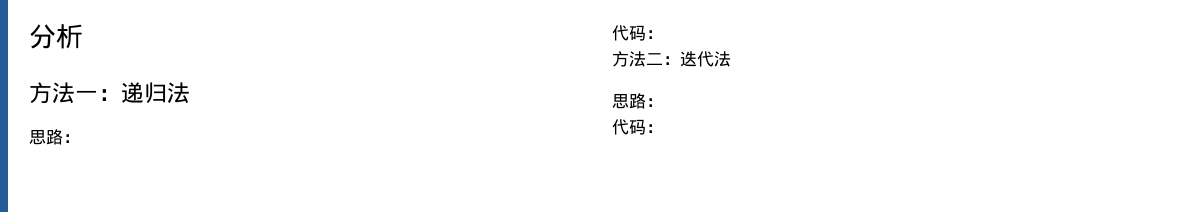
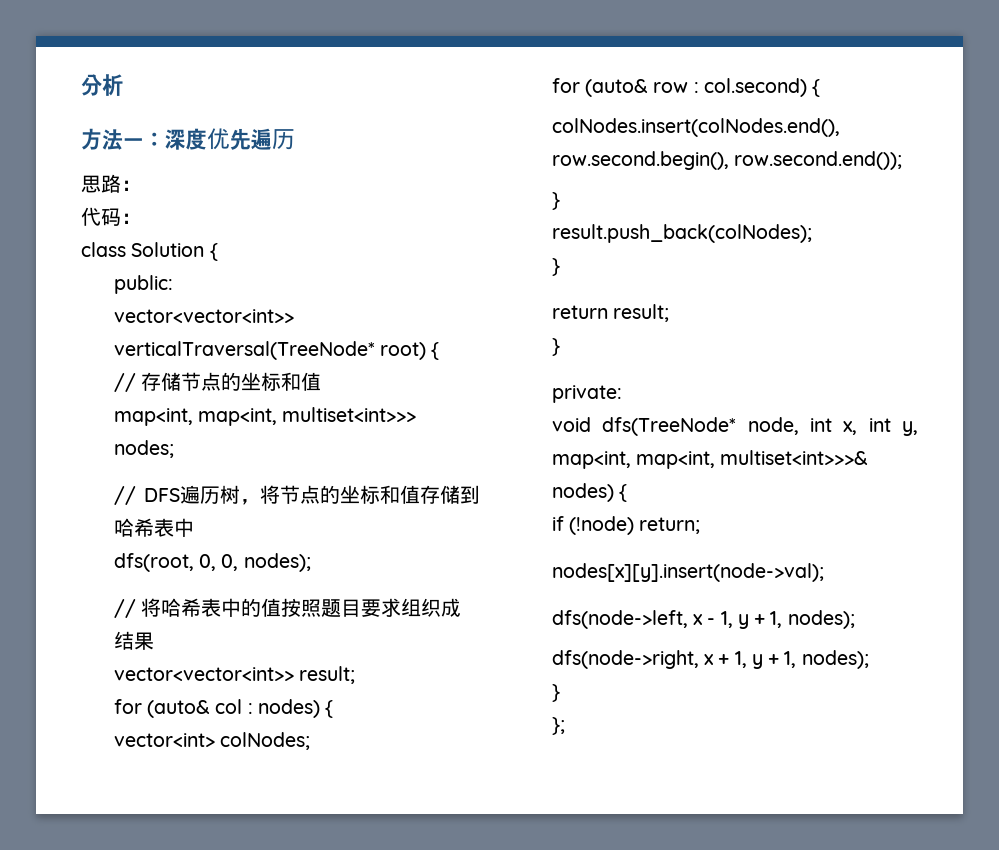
[121,82,190,104] 递归法 -> [165,128,295,150] 深度优先遍历
[612,51,731,67] [612,93,663,109] [612,119,663,135] 方法二：迭代法 // 思路： // 代码： -> [81,242,218,261] [113,275,173,294] [113,309,294,323] [113,341,440,360] [113,372,322,392] [113,407,417,426] [113,440,174,458] [113,485,480,505] [113,518,194,537] [113,553,311,572] [113,598,462,618] [113,631,154,650] [113,666,356,684] [113,699,334,718] [113,732,311,750] [551,78,821,97] [551,118,840,137] [551,151,903,170] [551,192,560,210] [551,224,812,243] [551,258,560,276] [551,304,670,322] [551,338,560,356] [551,385,622,403] [551,417,918,436] [551,450,869,469] [551,483,628,502] [551,516,701,535] [551,563,824,582] [551,610,855,629] [551,650,869,669] [551,684,560,702] [551,717,565,735] class Solution { // public: // vector<vector<int>> verticalTraversal(TreeNode* root) { // // 存储节点的坐标和值 // map<int, map<int, multiset<int>>> nodes; // // DFS遍历树，将节点的坐标和值存储到哈希表中 // dfs(root, 0, 0, nodes); // // 将哈希表中的值按照题目要求组织成结果 // vector<vector<int>> result; // for (auto& col : nodes) { // vector<int> colNodes; // for (auto& row : col.second) { // colNodes.insert(colNodes.end(), row.second.begin(), row.second.end()); // } // result.push_back(colNodes); // } // return result; // } // private: // void dfs(TreeNode* node, int x, int y, map<int, map<int, multiset<int>>>& nodes) { // if (!node) return; // nodes[x][y].insert(node->val); // dfs(node->left, x - 1, y + 1, nodes); // dfs(node->right, x + 1, y + 1, nodes); // } // };

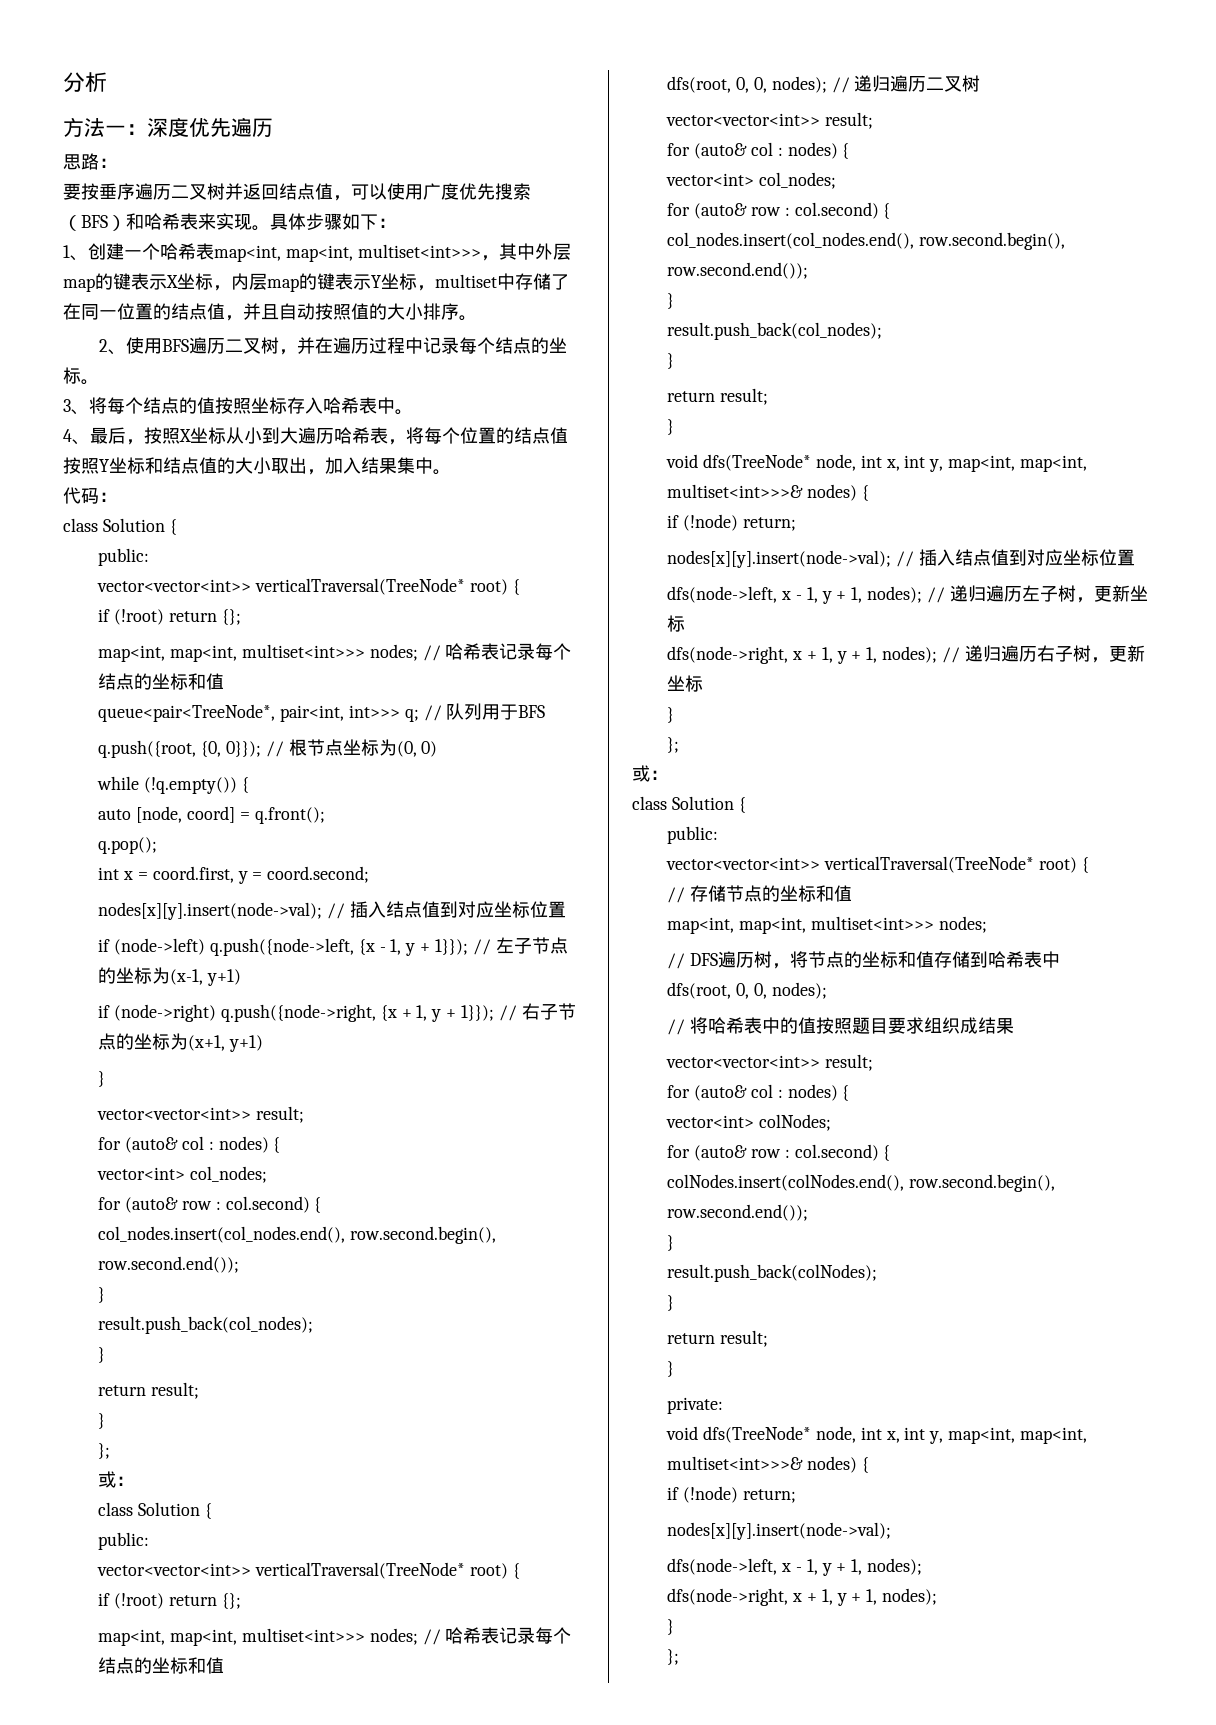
(141, 185) none -> [63,183,531,201] [63,213,396,231] [63,243,571,262] [63,273,569,292] [63,303,477,321] [98,337,567,355] [63,367,99,385] [63,397,413,415] [63,427,568,445] [63,457,451,475] // 要按垂序遍历二叉树并返回结点值，可以使用广度优先搜索（BFS）和哈希表来实现。具体步骤如下： // 1、创建一个哈希表map<int, map<int, multiset<int>>>，其中外层map的键表示X坐标，内层map的键表示Y坐标，multiset中存储了在同一位置的结点值，并且自动按照值的大小排序。 // 2、使用BFS遍历二叉树，并在遍历过程中记录每个结点的坐标。 // 3、将每个结点的值按照坐标存入哈希表中。 // 4、最后，按照X坐标从小到大遍历哈希表，将每个位置的结点值按照Y坐标和结点值的大小取出，加入结果集中。
(440, 351) none -> [98,609,241,625] [98,643,572,662] [98,673,225,690] [98,703,546,722] [98,739,438,758] [97,776,249,794] [98,806,325,824] [98,837,158,854] [98,866,370,884] [98,901,566,920] [98,937,568,956] [98,967,241,986] [98,1003,576,1022] [98,1033,263,1052] [98,1071,106,1087] [97,1106,304,1123] [98,1136,281,1153] [97,1166,267,1183] [98,1196,322,1213] [98,1226,496,1244] [98,1256,240,1273] [98,1287,106,1303] [98,1316,314,1334] [98,1347,106,1363] [98,1382,199,1399] [98,1413,106,1429] [98,1443,111,1459] [98,1471,135,1488] [98,1502,212,1519] [98,1532,150,1550] [97,1562,520,1579] [98,1593,241,1609] [98,1627,572,1646] [98,1657,225,1674] [667,75,981,93] [666,112,873,129] [667,142,850,159] [666,172,836,189] [667,202,891,219] [667,232,1065,250] [667,262,809,279] [667,293,675,309] [667,322,883,340] [667,353,675,369] [667,388,768,405] [667,419,675,435] [666,454,1087,472] [667,484,869,501] [667,514,796,531] [667,549,1135,568] [667,585,1148,604] [667,615,686,632] [667,645,1145,664] [667,675,704,692] [667,707,675,723] [667,737,680,753] [632,765,668,782] [632,796,746,813] [667,826,719,844] [666,856,1089,873] // if (!root) return {}; // map<int, map<int, multiset<int>>> nodes; // 哈希表记录每个结点的坐标和值 // queue<pair<TreeNode*, pair<int, int>>> q; // 队列用于BFS // q.push({root, {0, 0}}); // 根节点坐标为(0, 0) // while (!q.empty()) { // auto [node, coord] = q.front(); // q.pop(); // int x = coord.first, y = coord.second; // nodes[x][y].insert(node->val); // 插入结点值到对应坐标位置 // if (node->left) q.push({node->left, {x - 1, y + 1}}); // 左子节点的坐标为(x-1, y+1) // if (node->right) q.push({node->right, {x + 1, y + 1}}); // 右子节点的坐标为(x+1, y+1) // } // vector<vector<int>> result; // for (auto& col : nodes) { // vector<int> col_nodes; // for (auto& row : col.second) { // col_nodes.insert(col_nodes.end(), row.second.begin(), row.second.end()); // } // result.push_back(col_nodes); // } // return result; // } // }; // 或： // class Solution { // public: // vector<vector<int>> verticalTraversal(TreeNode* root) { // if (!root) return {}; // map<int, map<int, multiset<int>>> nodes; // 哈希表记录每个结点的坐标和值 // dfs(root, 0, 0, nodes); // 递归遍历二叉树 // vector<vector<int>> result; // for (auto& col : nodes) { // vector<int> col_nodes; // for (auto& row : col.second) { // col_nodes.insert(col_nodes.end(), row.second.begin(), row.second.end()); // } // result.push_back(col_nodes); // } // return result; // } // void dfs(TreeNode* node, int x, int y, map<int, map<int, multiset<int>>>& nodes) { // if (!node) return; // nodes[x][y].insert(node->val); // 插入结点值到对应坐标位置 // dfs(node->left, x - 1, y + 1, nodes); // 递归遍历左子树，更新坐标 // dfs(node->right, x + 1, y + 1, nodes); // 递归遍历右子树，更新坐标 // } // }; // 或： // class Solution { // public: // vector<vector<int>> verticalTraversal(TreeNode* root) {

